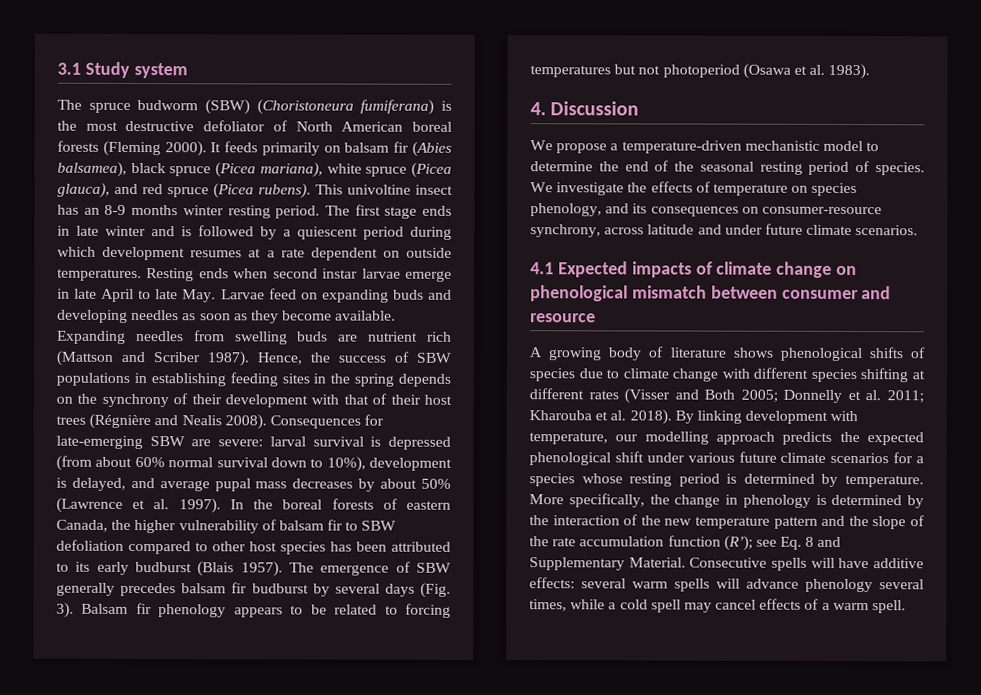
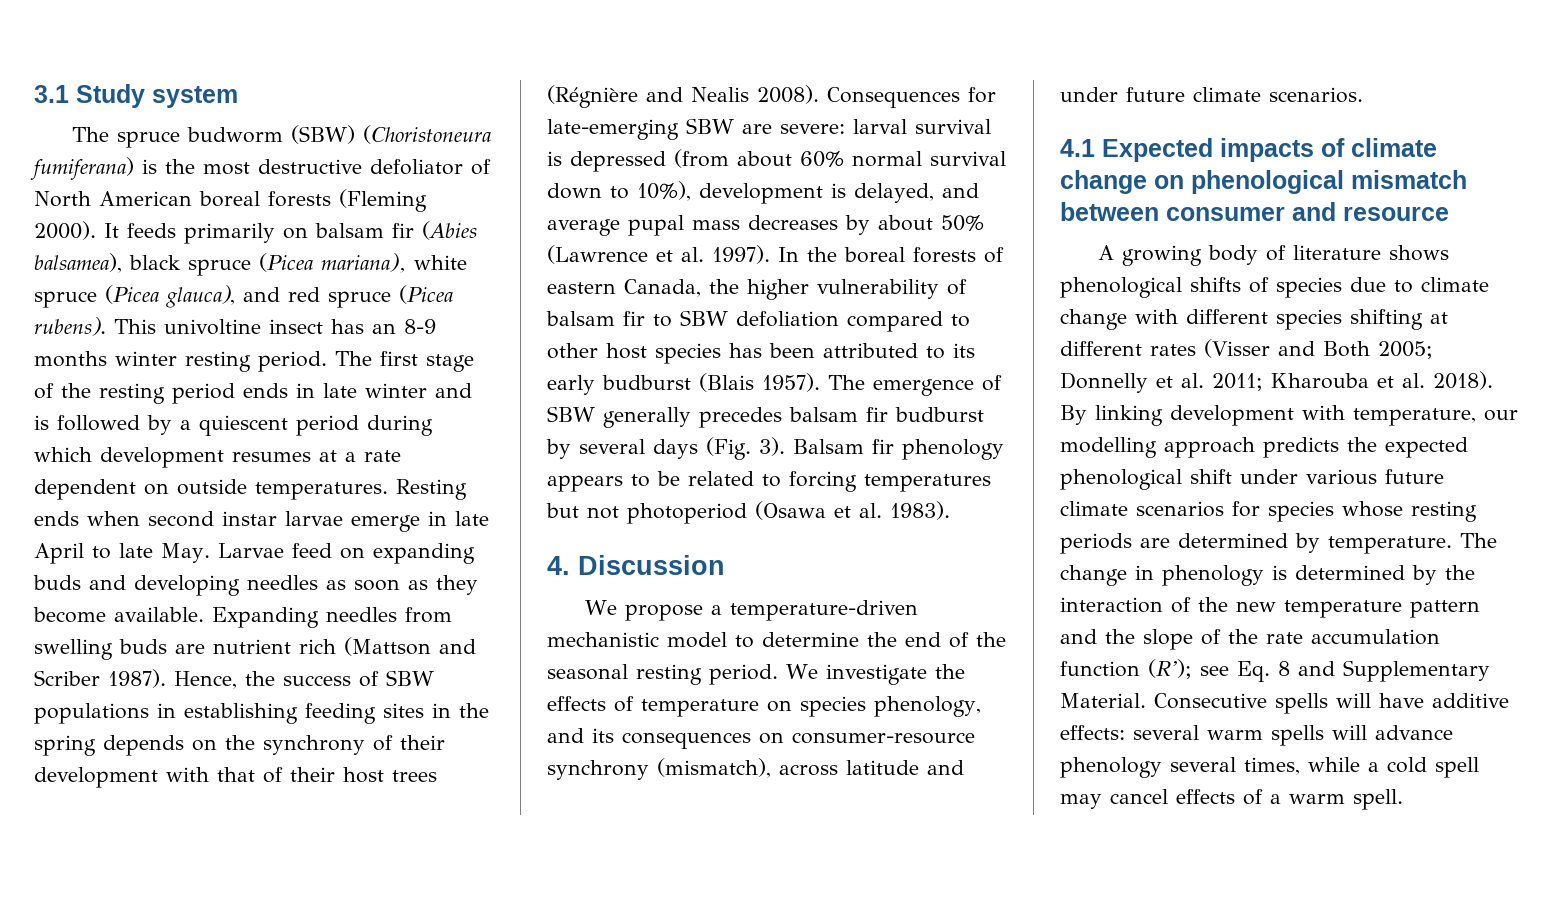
(418, 212) none -> [34,383,235,404] of the resting period
[808,161,925,176] period of species. -> [709,664,778,685] period.
[530,224,601,238] synchrony, -> [547,758,771,780] synchrony (mismatch),
[916,456,924,464] a -> (1260, 509) none
[678,473,738,487] period is -> [1060,533,1170,554] periods are
[529,493,670,508] More specifically, the -> [1460,533,1497,548] The

